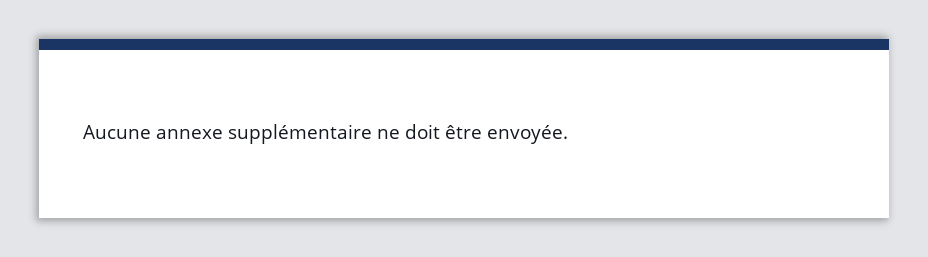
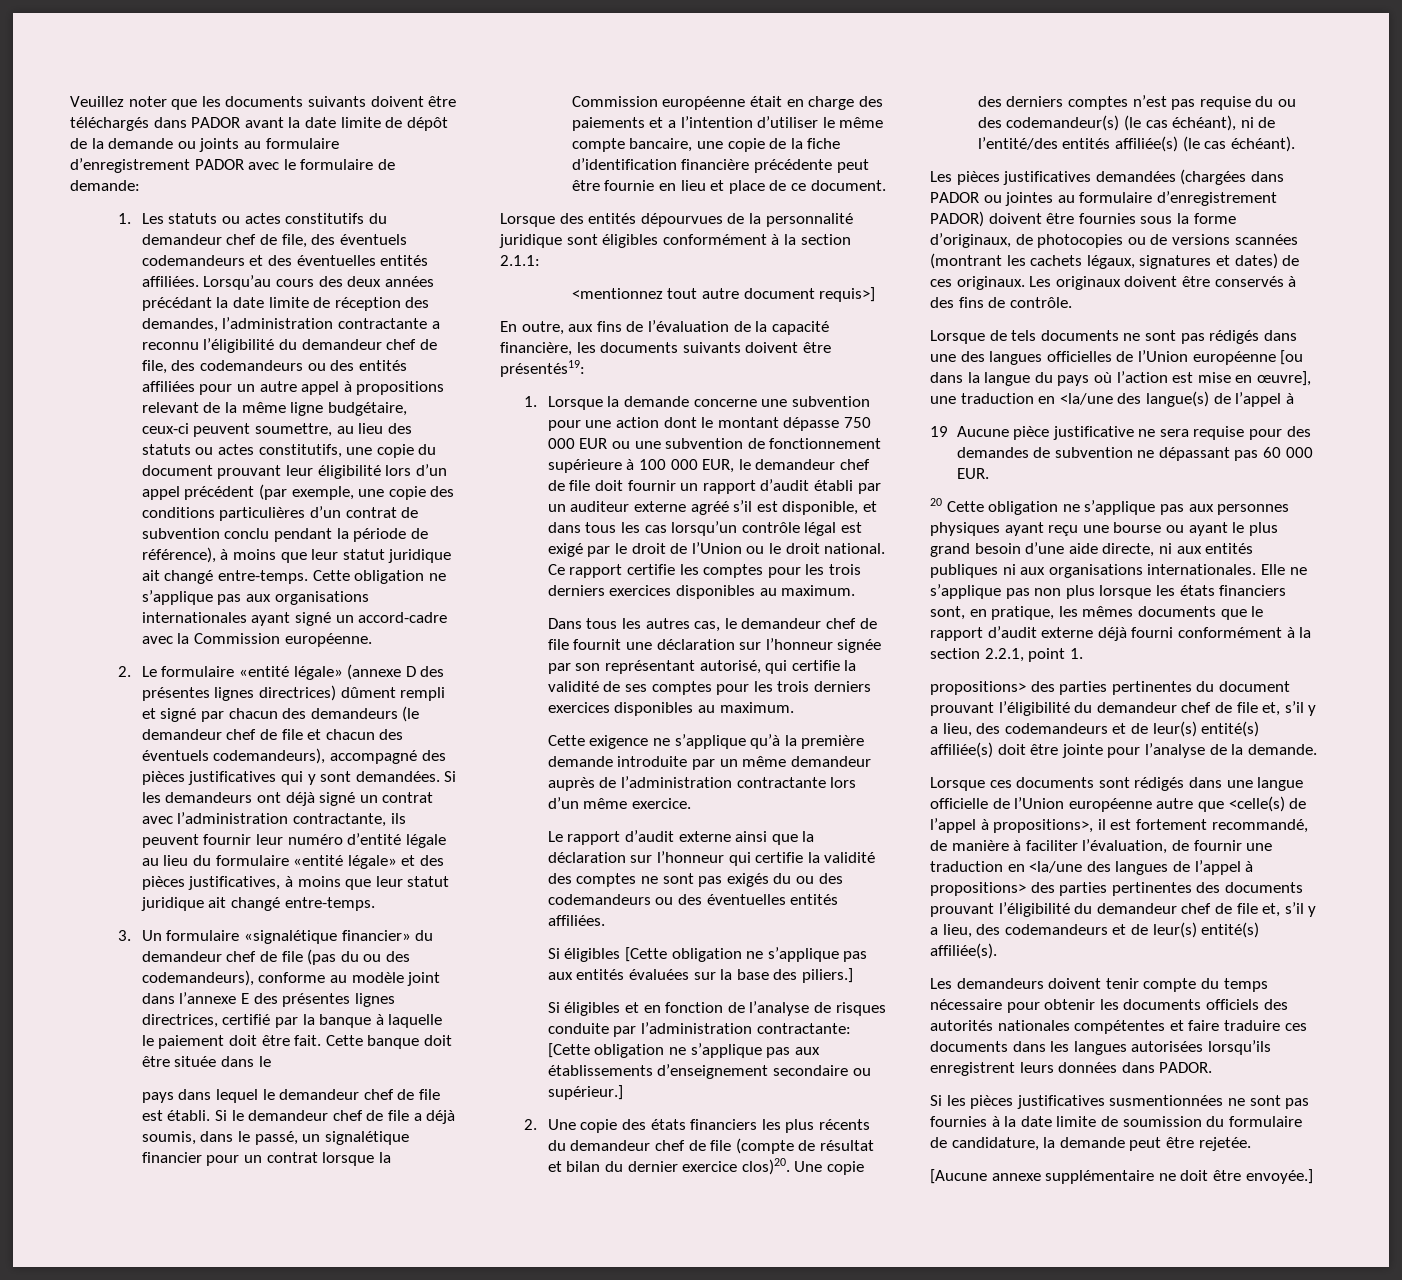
[83,125,151,139] Aucune -> [70,96,457,110] [70,117,448,131] [70,138,339,152] [70,158,395,173] [70,180,140,191] [117,213,387,224] [141,234,407,248] [141,255,429,266] [141,275,434,290] [141,297,430,311] [141,317,440,332] [141,338,437,353] [141,360,407,374] [141,381,445,395] [141,402,407,416] [141,423,412,437] [141,444,437,458] [141,464,447,479] [141,484,455,500] [141,506,419,521] [141,528,428,542] [141,547,452,563] [141,570,446,584] [141,590,369,605] [141,612,448,626] [141,633,372,647] [117,664,445,680] [141,685,446,701] [141,706,420,722] [141,729,404,740] [141,748,446,764] [141,771,457,785] [141,792,434,806] [141,812,406,827] [141,833,446,848] [141,855,444,869] [141,876,450,890] [140,897,375,911] [117,930,434,944] [141,949,410,965] [141,970,441,986] [141,992,395,1007] [141,1014,443,1028] [141,1035,452,1049] [141,1056,271,1067] [141,1089,440,1103] [141,1110,456,1124] [141,1131,409,1145] [141,1152,391,1166] [571,96,883,110] [571,116,884,131] [571,138,841,152] [571,158,869,173] [571,180,886,194] [500,213,853,227] [499,234,851,248] [500,255,540,266] [571,287,876,302] [500,320,829,335] [500,342,831,356] [500,360,585,377] [523,396,870,410] [547,417,872,431] [547,438,882,449] [547,459,871,473] [547,479,881,494] [547,500,878,515] [547,521,863,536] [547,542,886,557] [547,564,862,578] [547,585,856,599] [547,618,877,632] [547,638,882,653] [547,660,857,674] [547,681,872,695] [547,702,794,716] [547,734,865,749] [547,756,871,770] [547,776,857,791] [547,797,692,809] [547,830,815,845] [547,851,876,866] [547,873,843,887] [547,894,839,905] [547,915,605,926] [547,947,868,962] [547,968,854,983] [547,1001,886,1016] [547,1022,851,1037] [547,1043,820,1058] [547,1064,871,1079] [547,1085,623,1100] [523,1119,871,1133] [547,1138,875,1154] [547,1158,865,1175] [977,95,1297,110] [977,115,1276,131] [977,136,1295,152] [930,169,1284,185] [930,191,1277,206] [930,211,1236,227] [930,233,1298,248] [930,253,1300,269] [930,276,1297,290] [930,297,1072,308] [930,330,1297,344] [930,350,1304,365] [930,371,1311,386] [930,391,1294,407] [930,426,1311,440] [956,447,1313,461] [956,468,989,479] [930,498,1290,515] [930,522,1278,536] [930,542,1254,557] [930,564,1307,578] [930,584,1287,599] [930,606,1264,620] [930,626,1312,641] [930,648,1083,662] [930,681,1290,695] [930,701,1317,716] [930,721,1260,737] [930,742,1317,758] [930,777,1304,791] [930,796,1307,812] [930,818,1308,833] [930,839,1273,854] [930,860,1254,875] [930,882,1303,896] [930,902,1317,917] [930,922,1260,938] [930,943,997,959] [930,978,1268,992] [930,999,1288,1013] [930,1020,1307,1034] [930,1040,1271,1055] [930,1062,1213,1076] [930,1095,1310,1109] [930,1116,1302,1127] [930,1137,1251,1151] [930,1169,987,1184] Veuillez noter que les documents suivants doivent être téléchargés dans PADOR avant la date limite de dépôt de la demande ou joints au formulaire d’enregistrement PADOR avec le formulaire de demande: // 1. Les statuts ou actes constitutifs du demandeur chef de file, des éventuels codemandeurs et des éventuelles entités affiliées. Lorsqu’au cours des deux années précédant la date limite de réception des demandes, l’administration contractante a reconnu l’éligibilité du demandeur chef de file, des codemandeurs ou des entités affiliées pour un autre appel à propositions relevant de la même ligne budgétaire, ceux-ci peuvent soumettre, au lieu des statuts ou actes constitutifs, une copie du document prouvant leur éligibilité lors d’un appel précédent (par exemple, une copie des conditions particulières d’un contrat de subvention conclu pendant la période de référence), à moins que leur statut juridique ait changé entre-temps. Cette obligation ne s’applique pas aux organisations internationales ayant signé un accord-cadre avec la Commission européenne. // 2. Le formulaire «entité légale» (annexe D des présentes lignes directrices) dûment rempli et signé par chacun des demandeurs (le demandeur chef de file et chacun des éventuels codemandeurs), accompagné des pièces justificatives qui y sont demandées. Si les demandeurs ont déjà signé un contrat avec l’administration contractante, ils peuvent fournir leur numéro d’entité légale au lieu du formulaire «entité légale» et des pièces justificatives, à moins que leur statut juridique ait changé entre-temps. // 3. Un formulaire «signalétique financier» du demandeur chef de file (pas du ou des codemandeurs), conforme au modèle joint dans l’annexe E des présentes lignes directrices, certifié par la banque à laquelle le paiement doit être fait. Cette banque doit être située dans le // pays dans lequel le demandeur chef de file est établi. Si le demandeur chef de file a déjà soumis, dans le passé, un signalétique financier pour un contrat lorsque la Commission européenne était en charge des paiements et a l’intention d’utiliser le même compte bancaire, une copie de la fiche d’identification financière précédente peut être fournie en lieu et place de ce document. // Lorsque des entités dépourvues de la personnalité juridique sont éligibles conformément à la section 2.1.1: // <mentionnez tout autre document requis>] // En outre, aux fins de l’évaluation de la capacité financière, les documents suivants doivent être présentés19: // 1. Lorsque la demande concerne une subvention pour une action dont le montant dépasse 750 000 EUR ou une subvention de fonctionnement supérieure à 100 000 EUR, le demandeur chef de file doit fournir un rapport d’audit établi par un auditeur externe agréé s’il est disponible, et dans tous les cas lorsqu’un contrôle légal est exigé par le droit de l’Union ou le droit national. Ce rapport certifie les comptes pour les trois derniers exercices disponibles au maximum. // Dans tous les autres cas, le demandeur chef de file fournit une déclaration sur l’honneur signée par son représentant autorisé, qui certifie la validité de ses comptes pour les trois derniers exercices disponibles au maximum. // Cette exigence ne s’applique qu’à la première demande introduite par un même demandeur auprès de l’administration contractante lors d’un même exercice. // Le rapport d’audit externe ainsi que la déclaration sur l’honneur qui certifie la validité des comptes ne sont pas exigés du ou des codemandeurs ou des éventuelles entités affiliées. // Si éligibles [Cette obligation ne s’applique pas aux entités évaluées sur la base des piliers.] // Si éligibles et en fonction de l’analyse de risques conduite par l’administration contractante: [Cette obligation ne s’applique pas aux établissements d’enseignement secondaire ou supérieur.] // 2. Une copie des états financiers les plus récents du demandeur chef de file (compte de résultat et bilan du dernier exercice clos)20. Une copie des derniers comptes n’est pas requise du ou des codemandeur(s) (le cas échéant), ni de l’entité/des entités affiliée(s) (le cas échéant). // Les pièces justificatives demandées (chargées dans PADOR ou jointes au formulaire d’enregistrement PADOR) doivent être fournies sous la forme d’originaux, de photocopies ou de versions scannées (montrant les cachets légaux, signatures et dates) de ces originaux. Les originaux doivent être conservés à des fins de contrôle. // Lorsque de tels documents ne sont pas rédigés dans une des langues officielles de l’Union européenne [ou dans la langue du pays où l’action est mise en œuvre], une traduction en <la/une des langue(s) de l’appel à // 19 Aucune pièce justificative ne sera requise pour des demandes de subvention ne dépassant pas 60 000 EUR. // 20 Cette obligation ne s’applique pas aux personnes physiques ayant reçu une bourse ou ayant le plus grand besoin d’une aide directe, ni aux entités publiques ni aux organisations internationales. Elle ne s’applique pas non plus lorsque les états financiers sont, en pratique, les mêmes documents que le rapport d’audit externe déjà fourni conformément à la section 2.2.1, point 1. // propositions> des parties pertinentes du document prouvant l’éligibilité du demandeur chef de file et, s’il y a lieu, des codemandeurs et de leur(s) entité(s) affiliée(s) doit être jointe pour l’analyse de la demande. // Lorsque ces documents sont rédigés dans une langue officielle de l’Union européenne autre que <celle(s) de l’appel à propositions>, il est fortement recommandé, de manière à faciliter l’évaluation, de fournir une traduction en <la/une des langues de l’appel à propositions> des parties pertinentes des documents prouvant l’éligibilité du demandeur chef de file et, s’il y a lieu, des codemandeurs et de leur(s) entité(s) affiliée(s). // Les demandeurs doivent tenir compte du temps nécessaire pour obtenir les documents officiels des autorités nationales compétentes et faire traduire ces documents dans les langues autorisées lorsqu’ils enregistrent leurs données dans PADOR. // Si les pièces justificatives susmentionnées ne sont pas fournies à la date limite de soumission du formulaire de candidature, la demande peut être rejetée. // [Aucune
[487,125,568,144] envoyée. -> [1245,1169,1313,1184] envoyée.]

